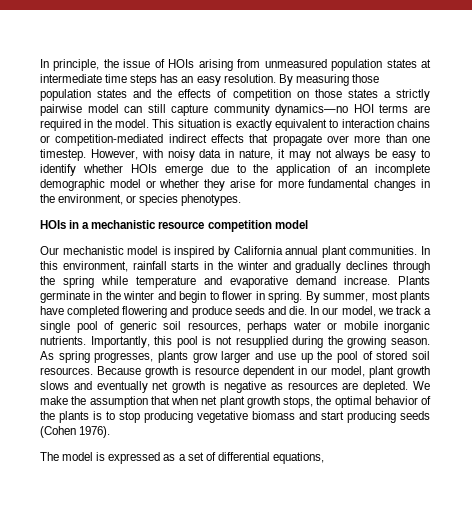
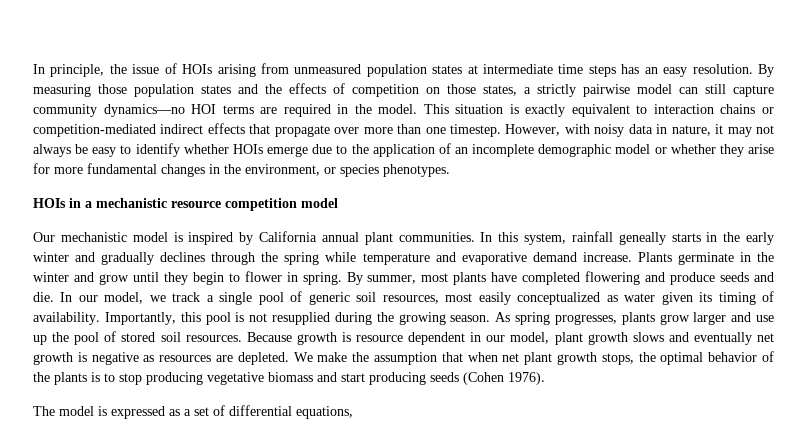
[347,89,378,98] states -> [483,85,517,96] states,
[62,261,167,272] environment, rainfall -> [523,231,666,245] system, rainfall geneally
(234, 265) none -> [746,232,775,245] early
(176, 295) none -> [98,272,188,285] grow until they
[247,321,430,333] [40,336,86,345] perhaps water or mobile inorganic nutrients. -> [445,291,775,305] [33,312,100,325] most easily conceptualized as water given its timing of availability.

